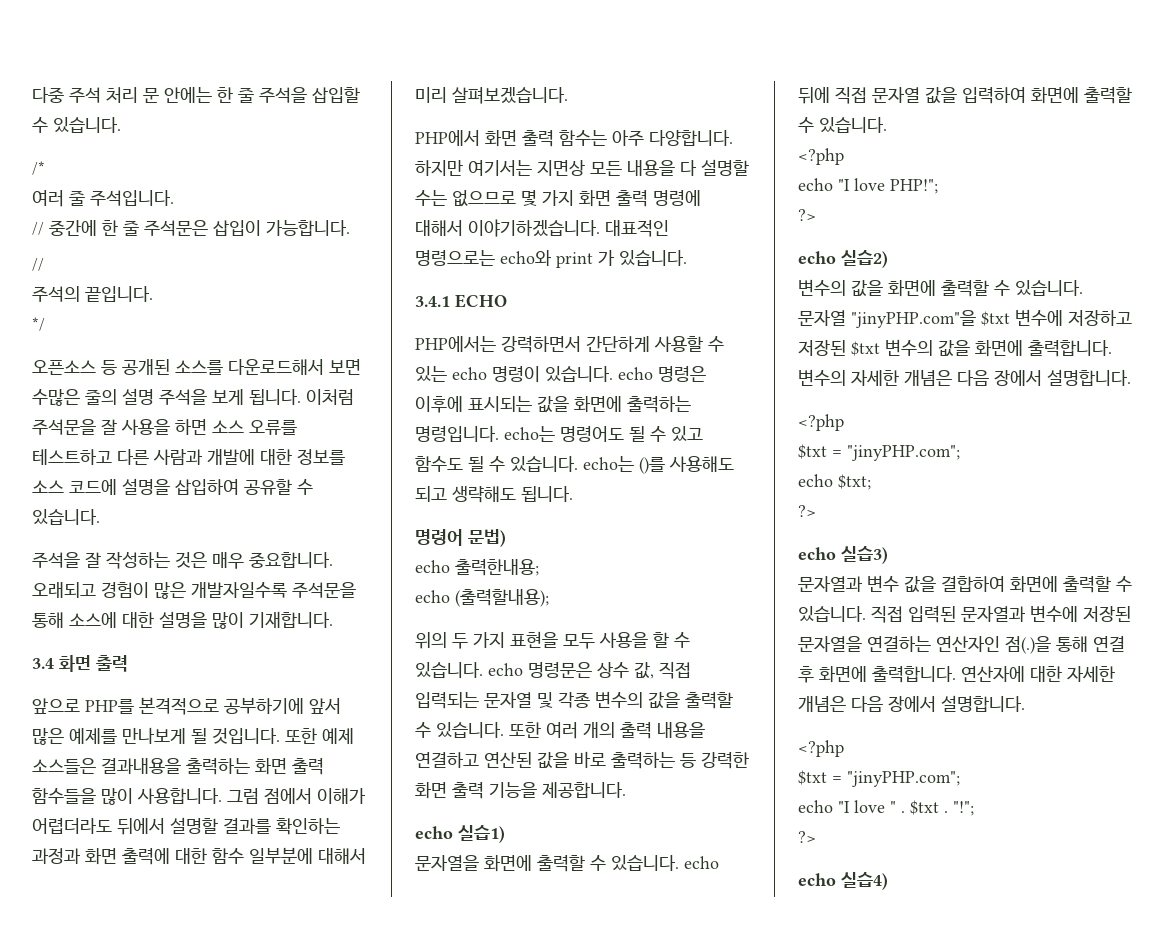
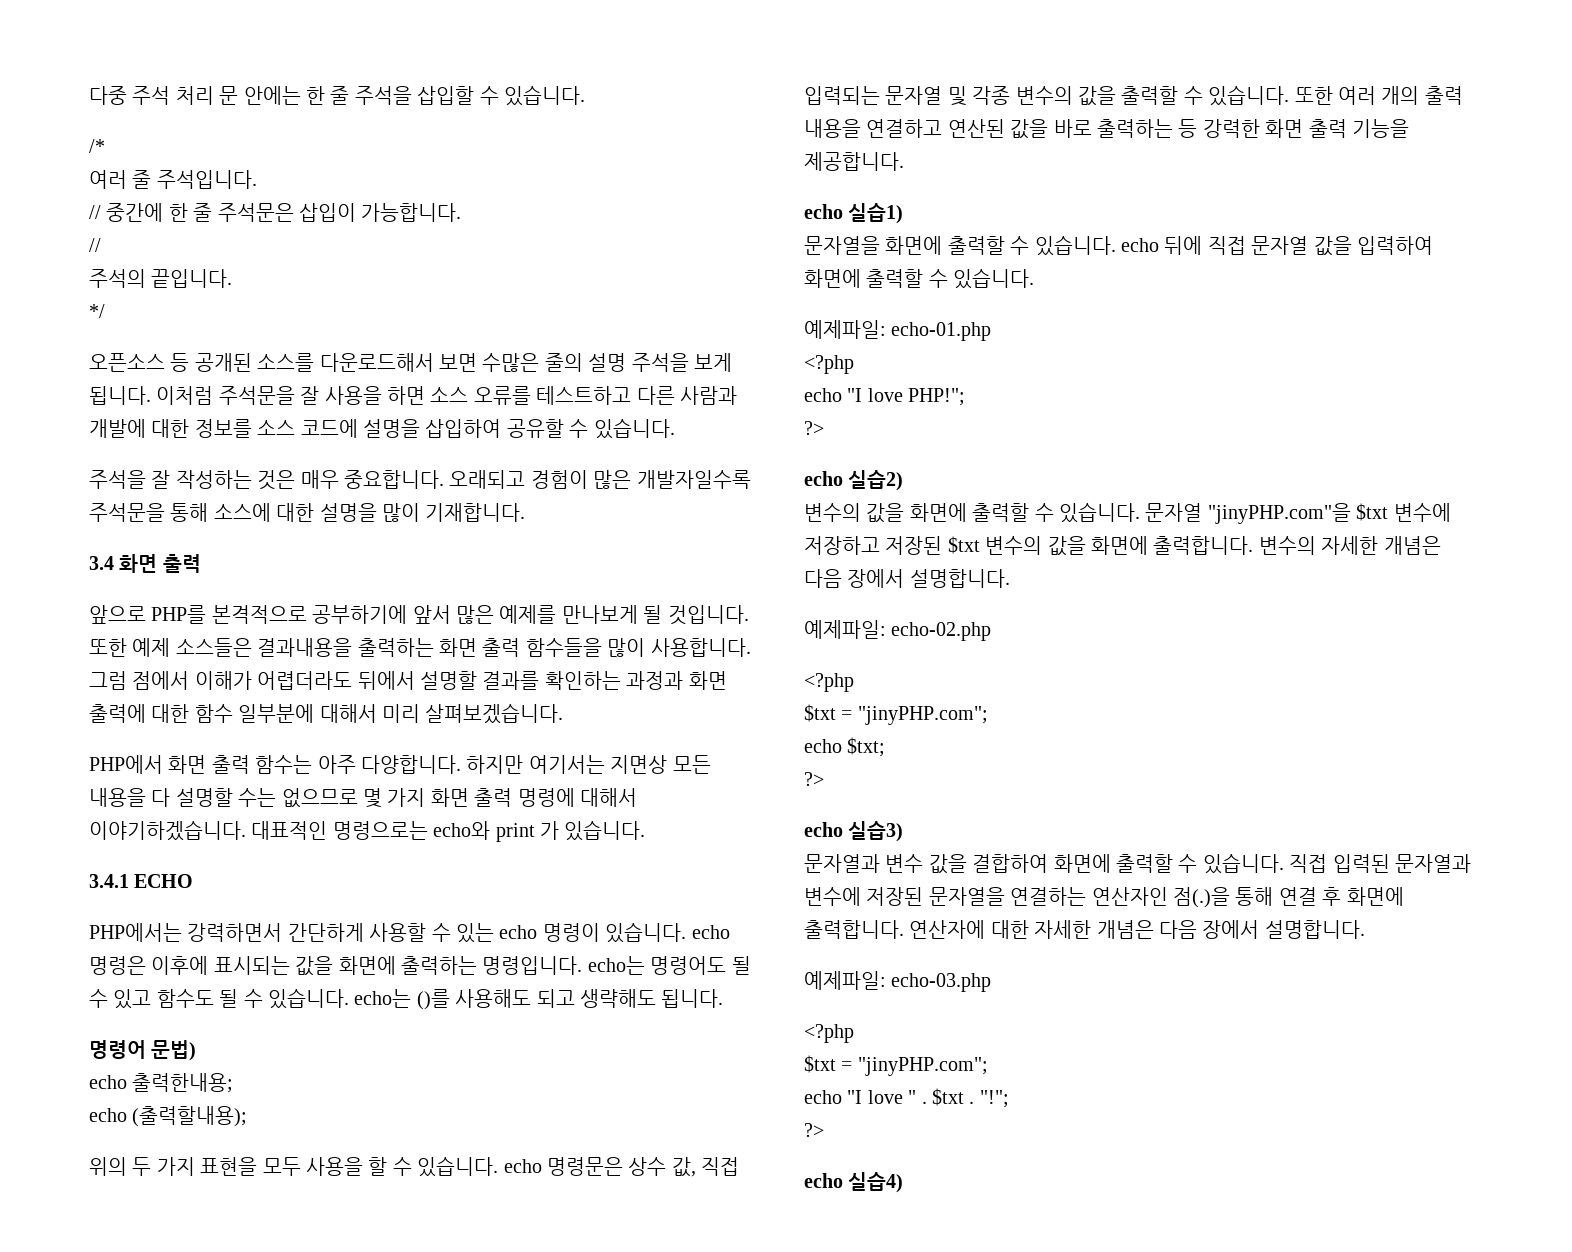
(887, 125) none -> [804,320,992,341] // 예제파일: echo-01.php
(1131, 377) none -> [804,620,992,641] // 예제파일: echo-02.php
(1025, 703) none -> [804,971,992,992] // 예제파일: echo-03.php

